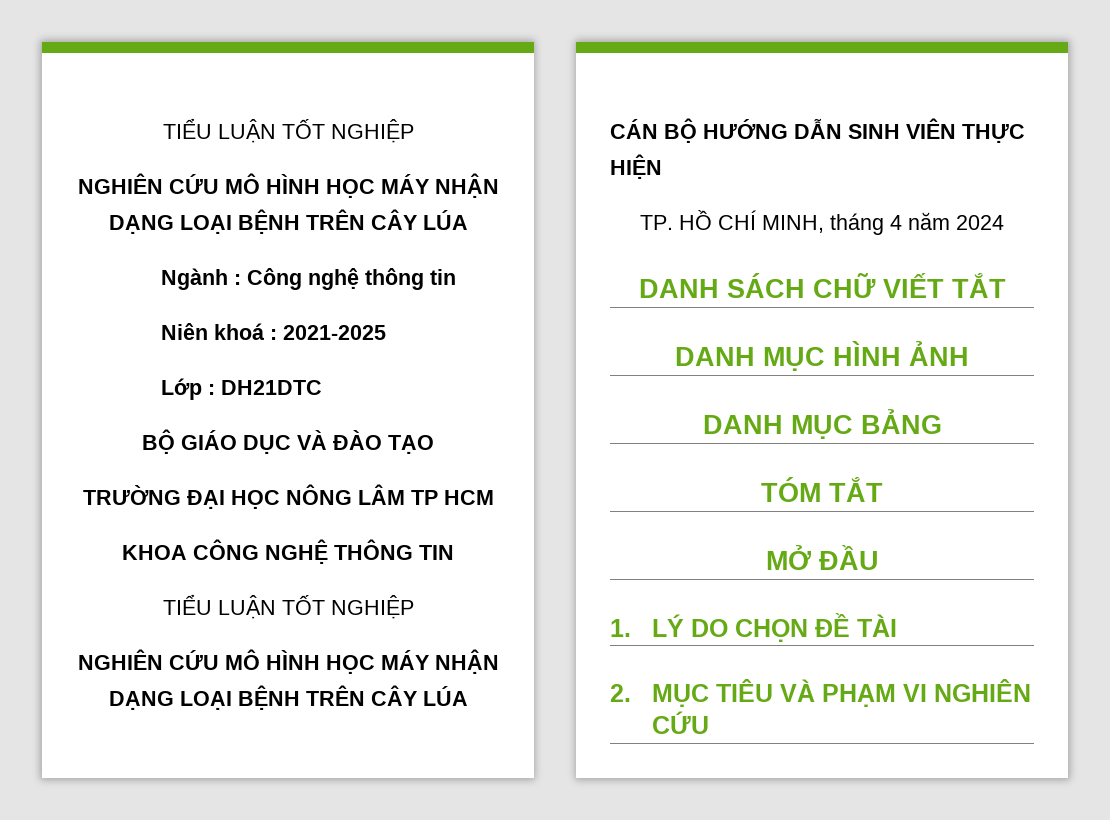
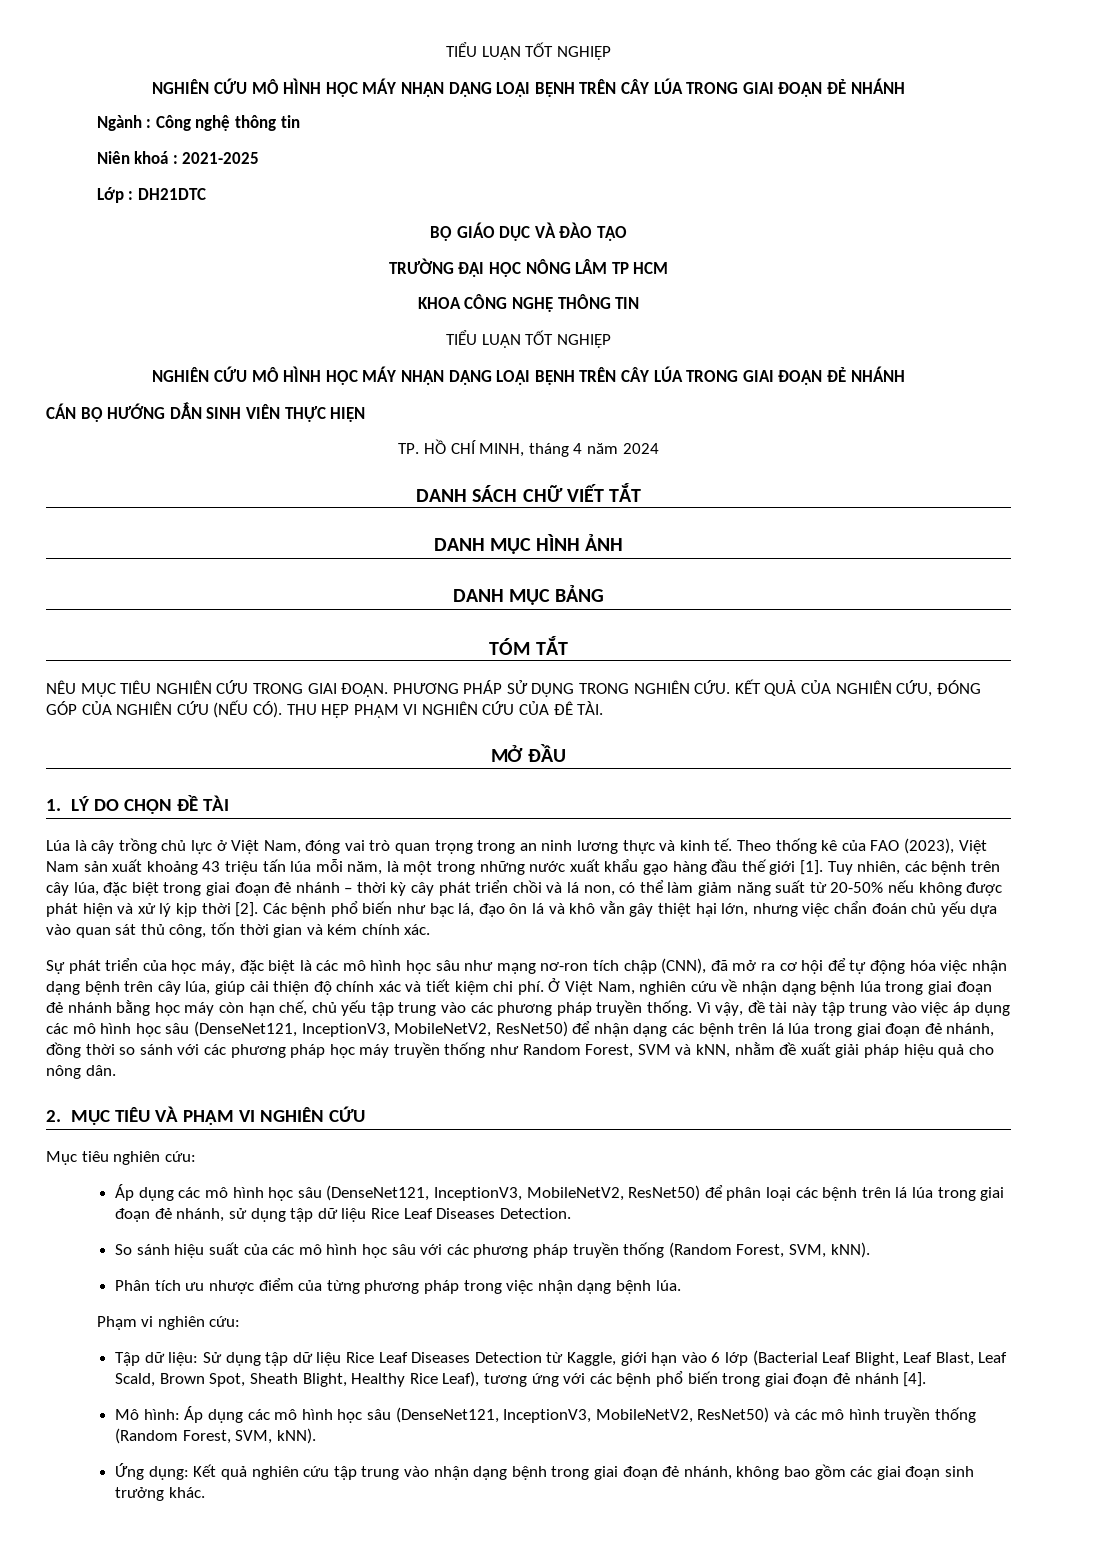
(468, 220) none -> [686,78,905,97] TRONG GIAI ĐOẠN ĐẺ NHÁNH
(468, 696) none -> [686,366,905,385] TRONG GIAI ĐOẠN ĐẺ NHÁNH
(883, 489) none -> [46,679,981,697] [46,700,604,718] // NÊU MỤC TIÊU NGHIÊN CỨU TRONG GIAI ĐOẠN. PHƯƠNG PHÁP SỬ DỤNG TRONG NGHIÊN CỨU. KẾT QUẢ CỦA NGHIÊN CỨU, ĐÓNG GÓP CỦA NGHIÊN CỨU (NẾU CÓ). THU HẸP PHẠM VI NGHIÊN CỨU CỦA ĐÊ TÀI.
(898, 625) none -> [46,838,987,854] [46,859,1000,875] [46,880,1003,896] [46,901,998,917] [46,922,431,938] [46,958,1007,974] [46,978,992,995] [46,1000,1010,1016] [46,1021,995,1037] [46,1042,994,1058] [46,1065,116,1079] // Lúa là cây trồng chủ lực ở Việt Nam, đóng vai trò quan trọng trong an ninh lương thực và kinh tế. Theo thống kê của FAO (2023), Việt Nam sản xuất khoảng 43 triệu tấn lúa mỗi năm, là một trong những nước xuất khẩu gạo hàng đầu thế giới [1]. Tuy nhiên, các bệnh trên cây lúa, đặc biệt trong giai đoạn đẻ nhánh – thời kỳ cây phát triển chồi và lá non, có thể làm giảm năng suất từ 20-50% nếu không được phát hiện và xử lý kịp thời [2]. Các bệnh phổ biến như bạc lá, đạo ôn lá và khô vằn gây thiệt hại lớn, nhưng việc chẩn đoán chủ yếu dựa vào quan sát thủ công, tốn thời gian và kém chính xác. // Sự phát triển của học máy, đặc biệt là các mô hình học sâu như mạng nơ-ron tích chập (CNN), đã mở ra cơ hội để tự động hóa việc nhận dạng bệnh trên cây lúa, giúp cải thiện độ chính xác và tiết kiệm chi phí. Ở Việt Nam, nghiên cứu về nhận dạng bệnh lúa trong giai đoạn đẻ nhánh bằng học máy còn hạn chế, chủ yếu tập trung vào các phương pháp truyền thống. Vì vậy, đề tài này tập trung vào việc áp dụng các mô hình học sâu (DenseNet121, InceptionV3, MobileNetV2, ResNet50) để nhận dạng các bệnh trên lá lúa trong giai đoạn đẻ nhánh, đồng thời so sánh với các phương pháp học máy truyền thống như Random Forest, SVM và kNN, nhằm đề xuất giải pháp hiệu quả cho nông dân.
(710, 722) none -> [46,1151,196,1165] [115,1184,1005,1201] [115,1208,571,1222] [115,1242,870,1258] [115,1278,681,1294] [96,1316,241,1330] [115,1350,1008,1366] [115,1371,927,1387] [115,1406,976,1423] [115,1428,317,1444] [115,1463,974,1480] [115,1487,205,1501] // Mục tiêu nghiên cứu: // Áp dụng các mô hình học sâu (DenseNet121, InceptionV3, MobileNetV2, ResNet50) để phân loại các bệnh trên lá lúa trong giai đoạn đẻ nhánh, sử dụng tập dữ liệu Rice Leaf Diseases Detection. // So sánh hiệu suất của các mô hình học sâu với các phương pháp truyền thống (Random Forest, SVM, kNN). // Phân tích ưu nhược điểm của từng phương pháp trong việc nhận dạng bệnh lúa. // Phạm vi nghiên cứu: // Tập dữ liệu: Sử dụng tập dữ liệu Rice Leaf Diseases Detection từ Kaggle, giới hạn vào 6 lớp (Bacterial Leaf Blight, Leaf Blast, Leaf Scald, Brown Spot, Sheath Blight, Healthy Rice Leaf), tương ứng với các bệnh phổ biến trong giai đoạn đẻ nhánh [4]. // Mô hình: Áp dụng các mô hình học sâu (DenseNet121, InceptionV3, MobileNetV2, ResNet50) và các mô hình truyền thống (Random Forest, SVM, kNN). // Ứng dụng: Kết quả nghiên cứu tập trung vào nhận dạng bệnh trong giai đoạn đẻ nhánh, không bao gồm các giai đoạn sinh trưởng khác.

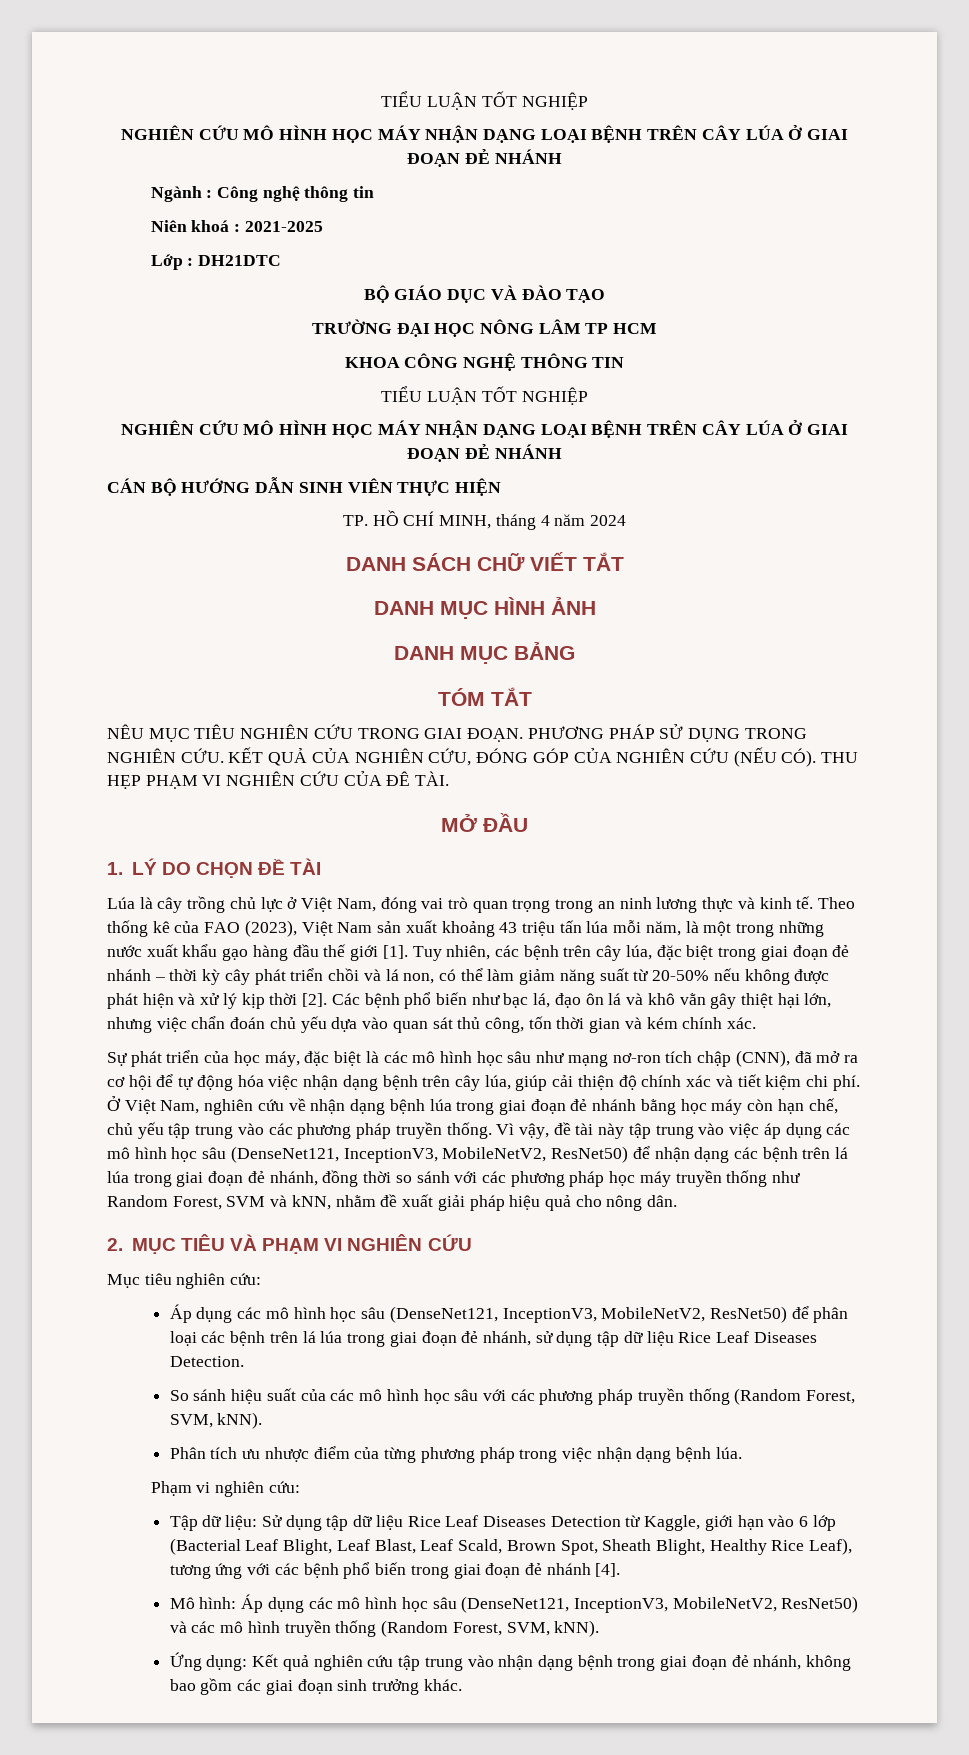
[686,82,739,94] TRONG -> [788,125,803,140] Ở
[686,370,739,382] TRONG -> [788,420,803,435] Ở

